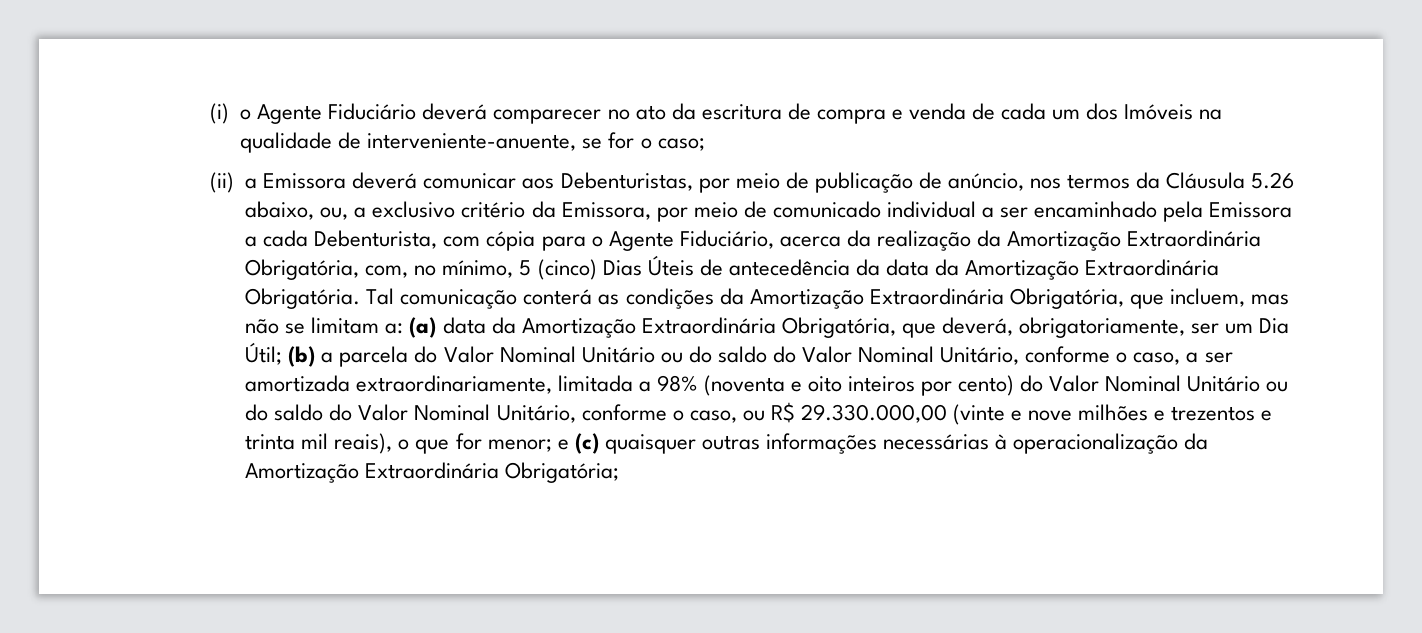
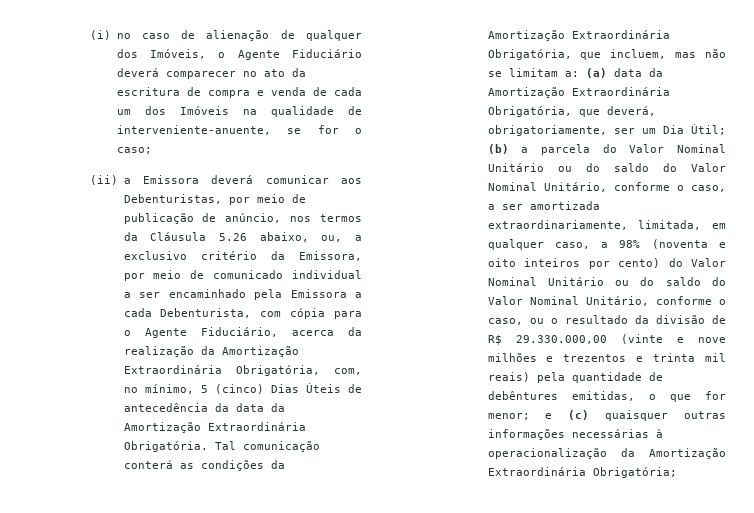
(229, 113) none -> [116,30,363,41] [116,49,206,59] no caso de alienação de qualquer dos Imóveis,
[558,375,634,392] limitada -> [638,220,726,230] [487,239,590,250] limitada, em qualquer caso,
(765, 415) none -> [550,315,726,324] o resultado da divisão de
[334,433,393,454] reais), -> [487,372,663,383] [487,391,635,401] reais) pela quantidade de debêntures emitidas,

